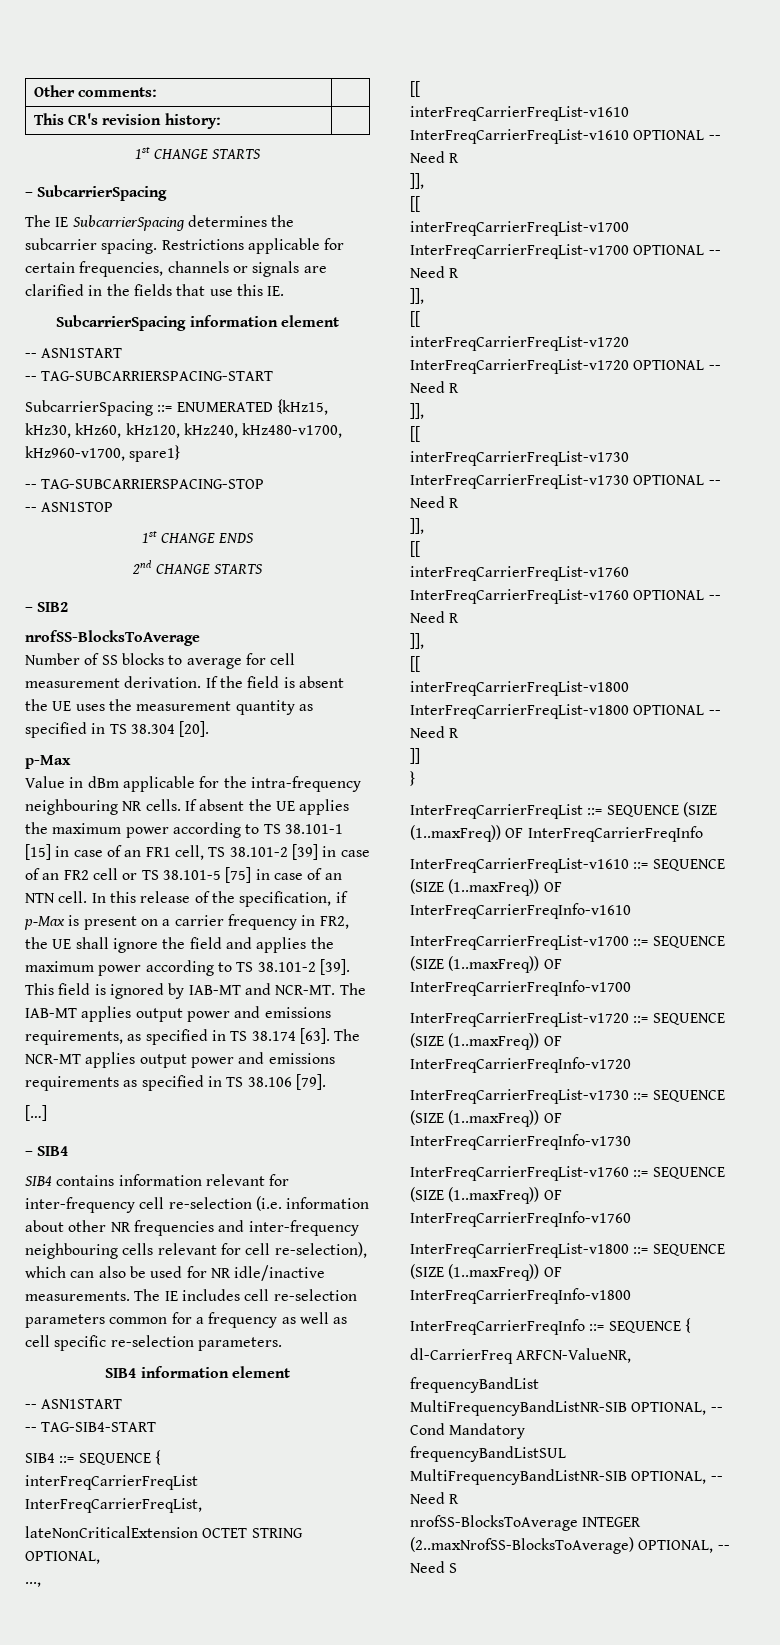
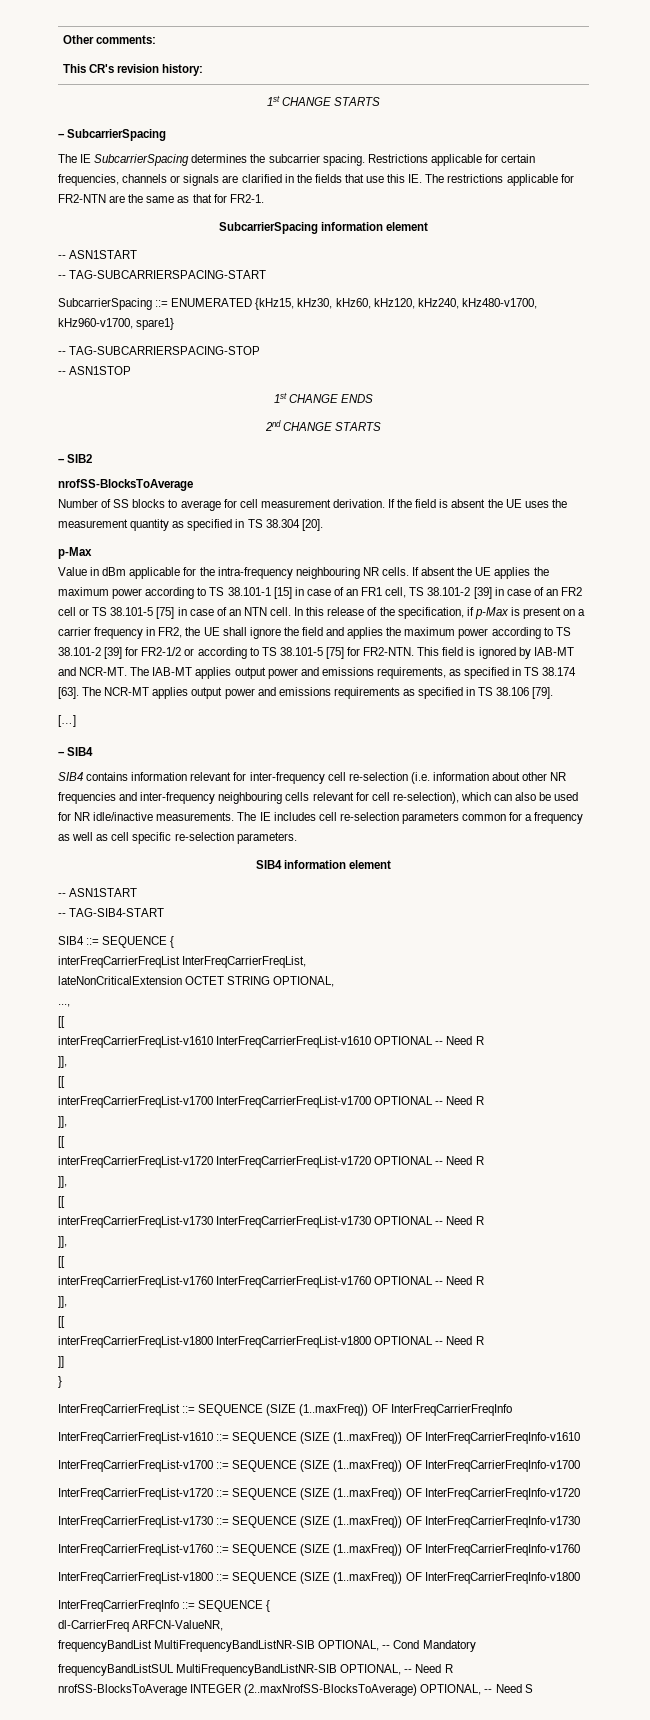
(285, 291) none -> [425,174,574,186] [58,194,264,203] The restrictions applicable for FR2-NTN are the same as that for FR2-1.
[319,959,350,975] [39]. -> [104,647,415,659] [39] for FR2-1/2 or according to TS 38.101-5 [75] for FR2-NTN.

